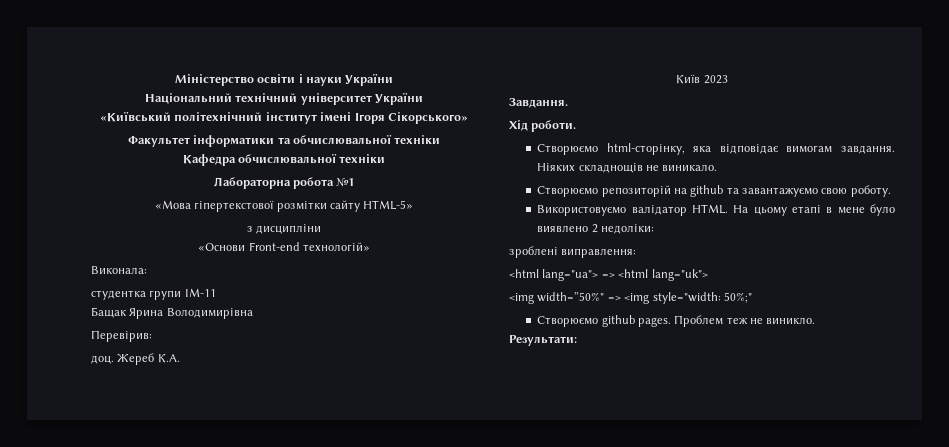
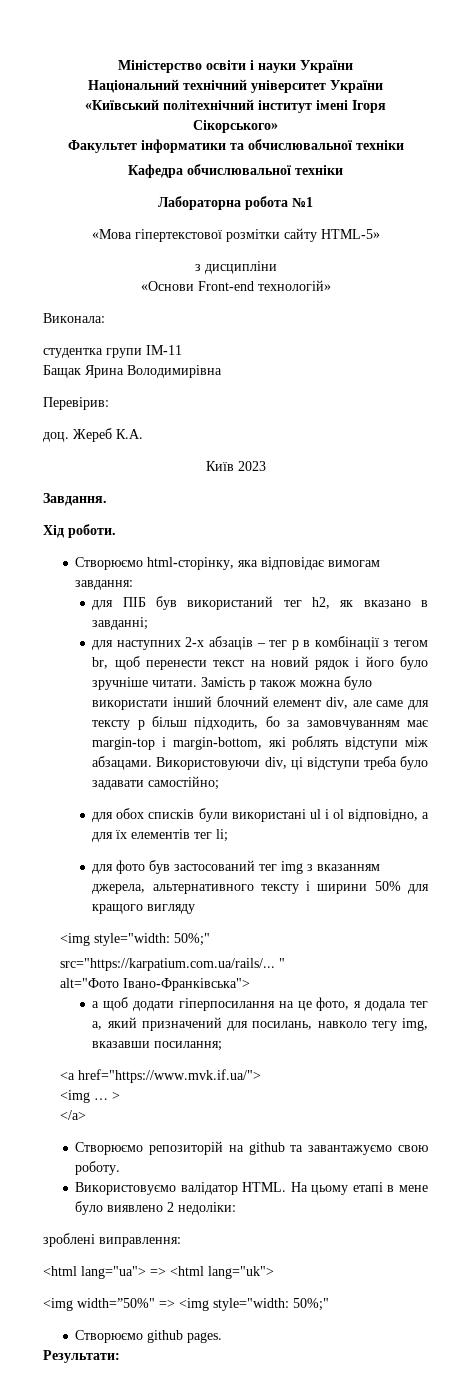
[841,145,895,154] [537,163,718,173] завдання. Ніяких складнощів не виникало. -> [75,580,134,590] [92,596,428,610] [92,617,149,630] [92,636,429,650] [92,656,429,670] [92,676,373,690] [92,696,429,710] [92,716,428,730] [92,736,428,750] [92,756,428,770] [92,776,220,790] [92,808,429,822] [92,829,229,842] [92,860,381,874] [92,881,429,894] [92,904,196,914] [59,933,210,946] [59,958,285,971] [59,978,250,991] [92,997,428,1011] [92,1017,429,1031] [92,1041,223,1051] [59,1069,261,1083] [59,1090,120,1103] [59,1110,86,1120] завдання: // для ПІБ був використаний тег h2, як вказано в завданні; // для наступних 2-х абзаців – тег p в комбінації з тегом br, щоб перенести текст на новий рядок і його було зручніше читати. Замість p також можна було використати інший блочний елемент div, але саме для тексту p більш підходить, бо за замовчуванням має margin-top i margin-bottom, які роблять відступи між абзацами. Використовуючи div, ці відступи треба було задавати самостійно; // для обох списків були використані ul і ol відповідно, а для їх елементів тег li; // для фото був застосований тег img з вказанням джерела, альтернативного тексту і ширини 50% для кращого вигляду // <img style="width: 50%;" // src="https://karpatium.com.ua/rails/... " // alt="Фото Івано-Франківська"> // а щоб додати гіперпосилання на це фото, я додала тег а, який призначений для посилань, навколо тегу img, вказавши посилання; // <a href="https://www.mvk.if.ua/"> // <img … > // </a>
[674,315,816,327] Проблем теж не виникло. -> (223, 1337) none

